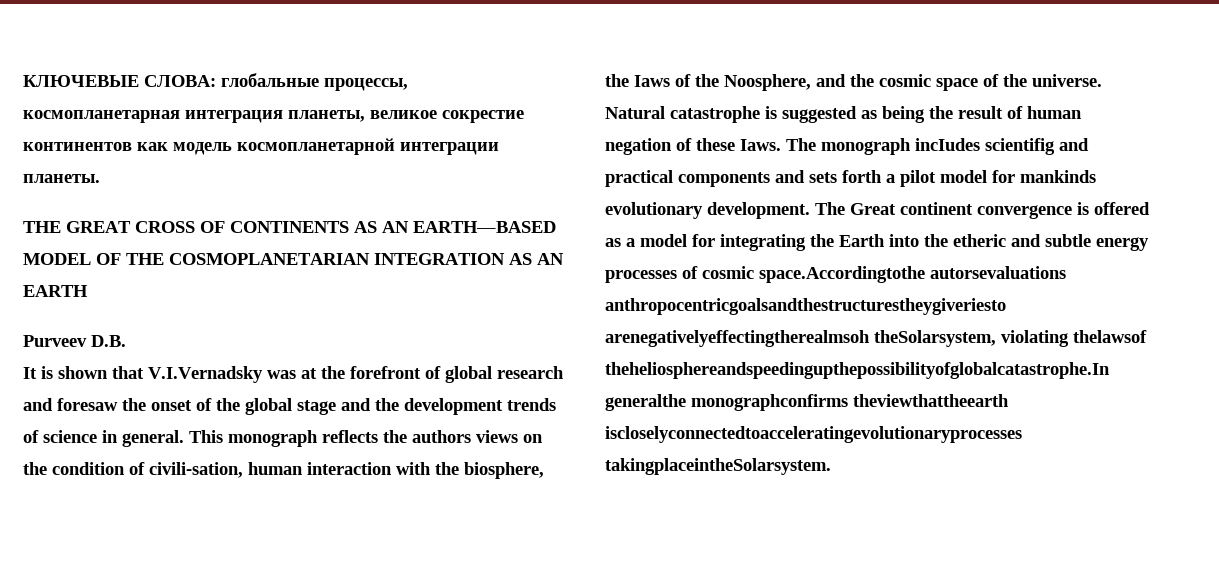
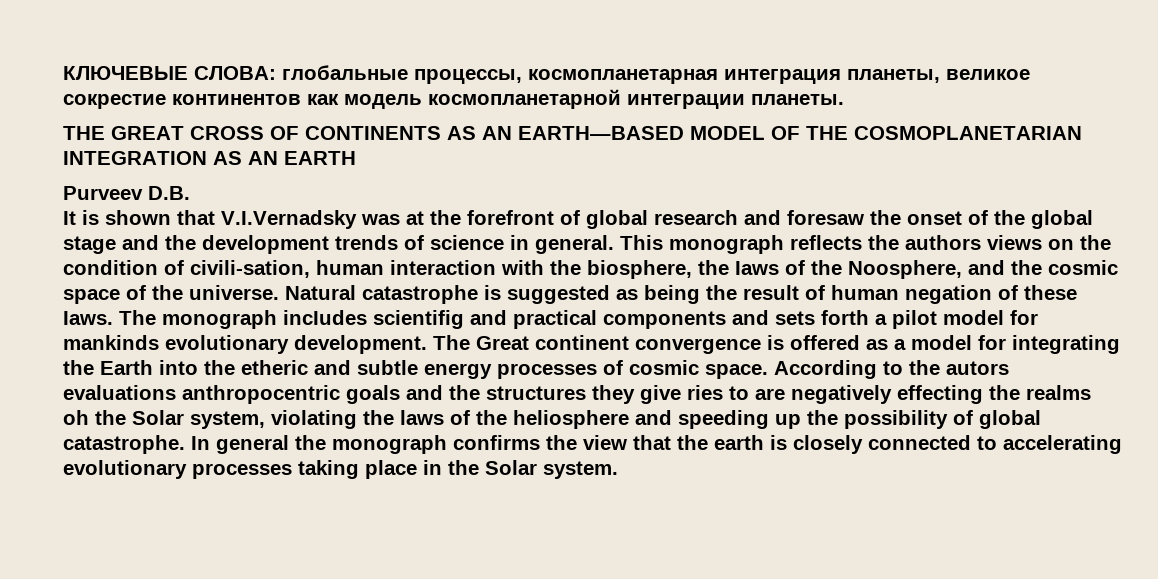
[759,266,1066,283] [605,298,1006,315] [605,330,1147,347] [605,362,1110,379] [605,394,1009,411] [605,426,1022,443] [605,458,831,475] space.Accordingtothe autorsevaluations anthropocentricgoalsandthestructurestheygiveriesto arenegativelyeffectingtherealmsoh theSolarsystem, violating thelawsof theheliosphereandspeedingupthepossibilityofglobalcatastrophe.In generalthe monographconfirms theviewthattheearth iscloselyconnectedtoacceleratingevolutionaryprocesses takingplaceintheSolarsystem. -> [705,360,1009,379] [63,385,1091,404] [63,410,1041,429] [63,435,1122,454] [63,460,618,479] space. According to the autors evaluations anthropocentric goals and the structures they give ries to are negatively effecting the realms oh the Solar system, violating the laws of the heliosphere and speeding up the possibility of global catastrophe. In general the monograph confirms the view that the earth is closely connected to accelerating evolutionary processes taking place in the Solar system.

